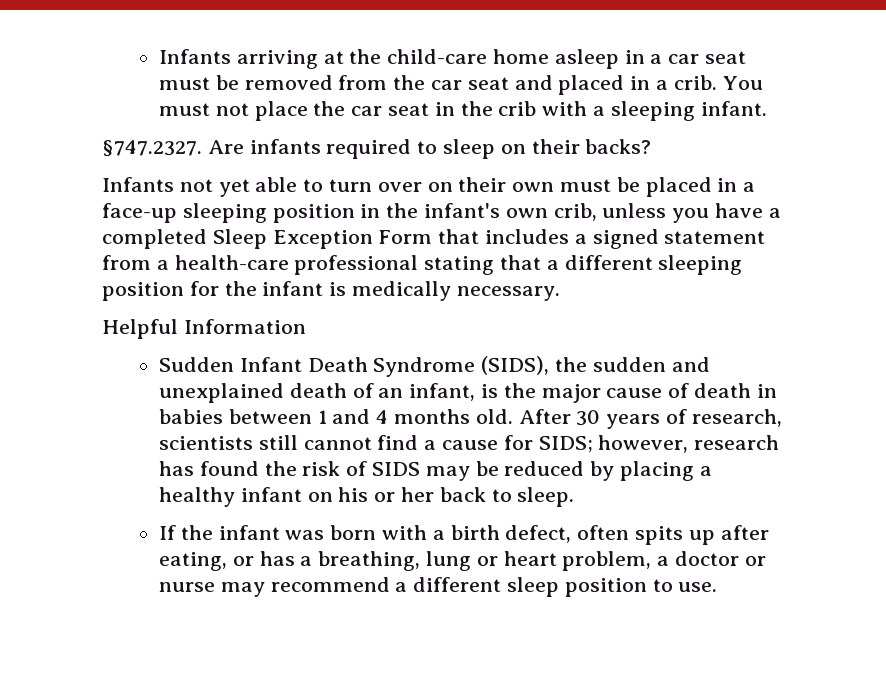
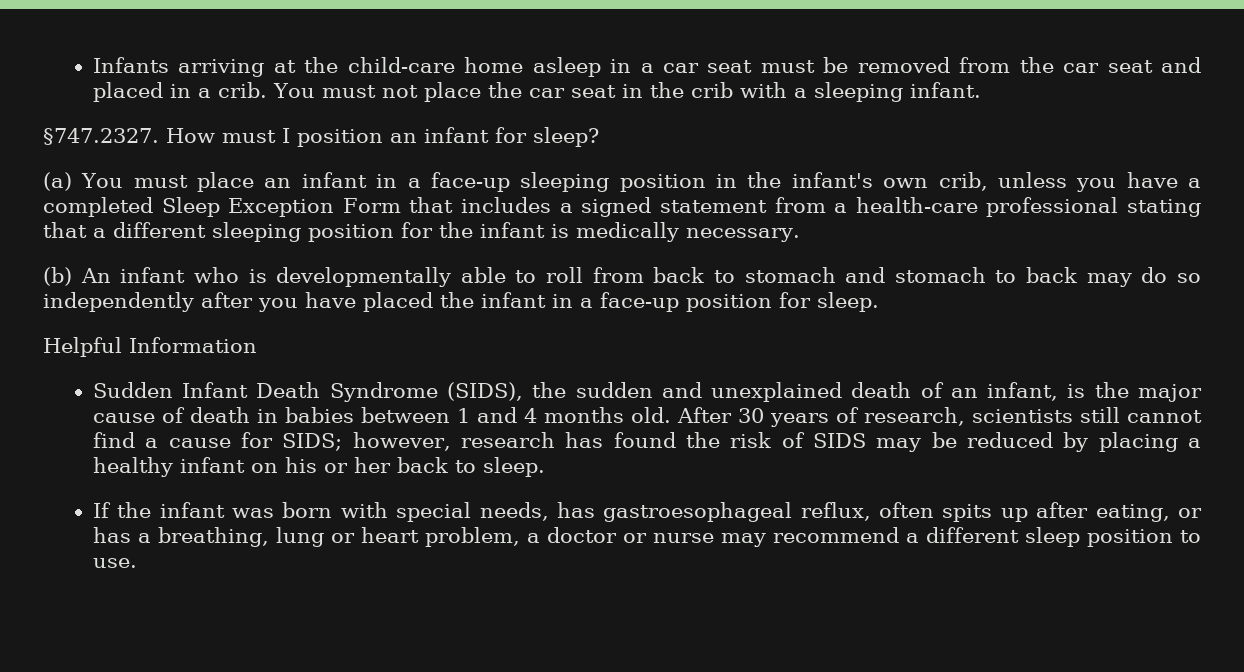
[207,139,652,159] [102,177,712,197] Are infants required to sleep on their backs? // Infants not yet able to turn over on their own must be placed -> [166,127,599,147] [43,172,367,192] How must I position an infant for sleep? // (a) You must place an infant
(560, 293) none -> [43,267,1201,287] [43,292,879,312] // (b) An infant who is developmentally able to roll from back to stomach and stomach to back may do so independently after you have placed the infant in a face-up position for sleep.
[432,525,572,543] a birth defect, -> [396,502,871,522] special needs, has gastroesophageal reflux,

